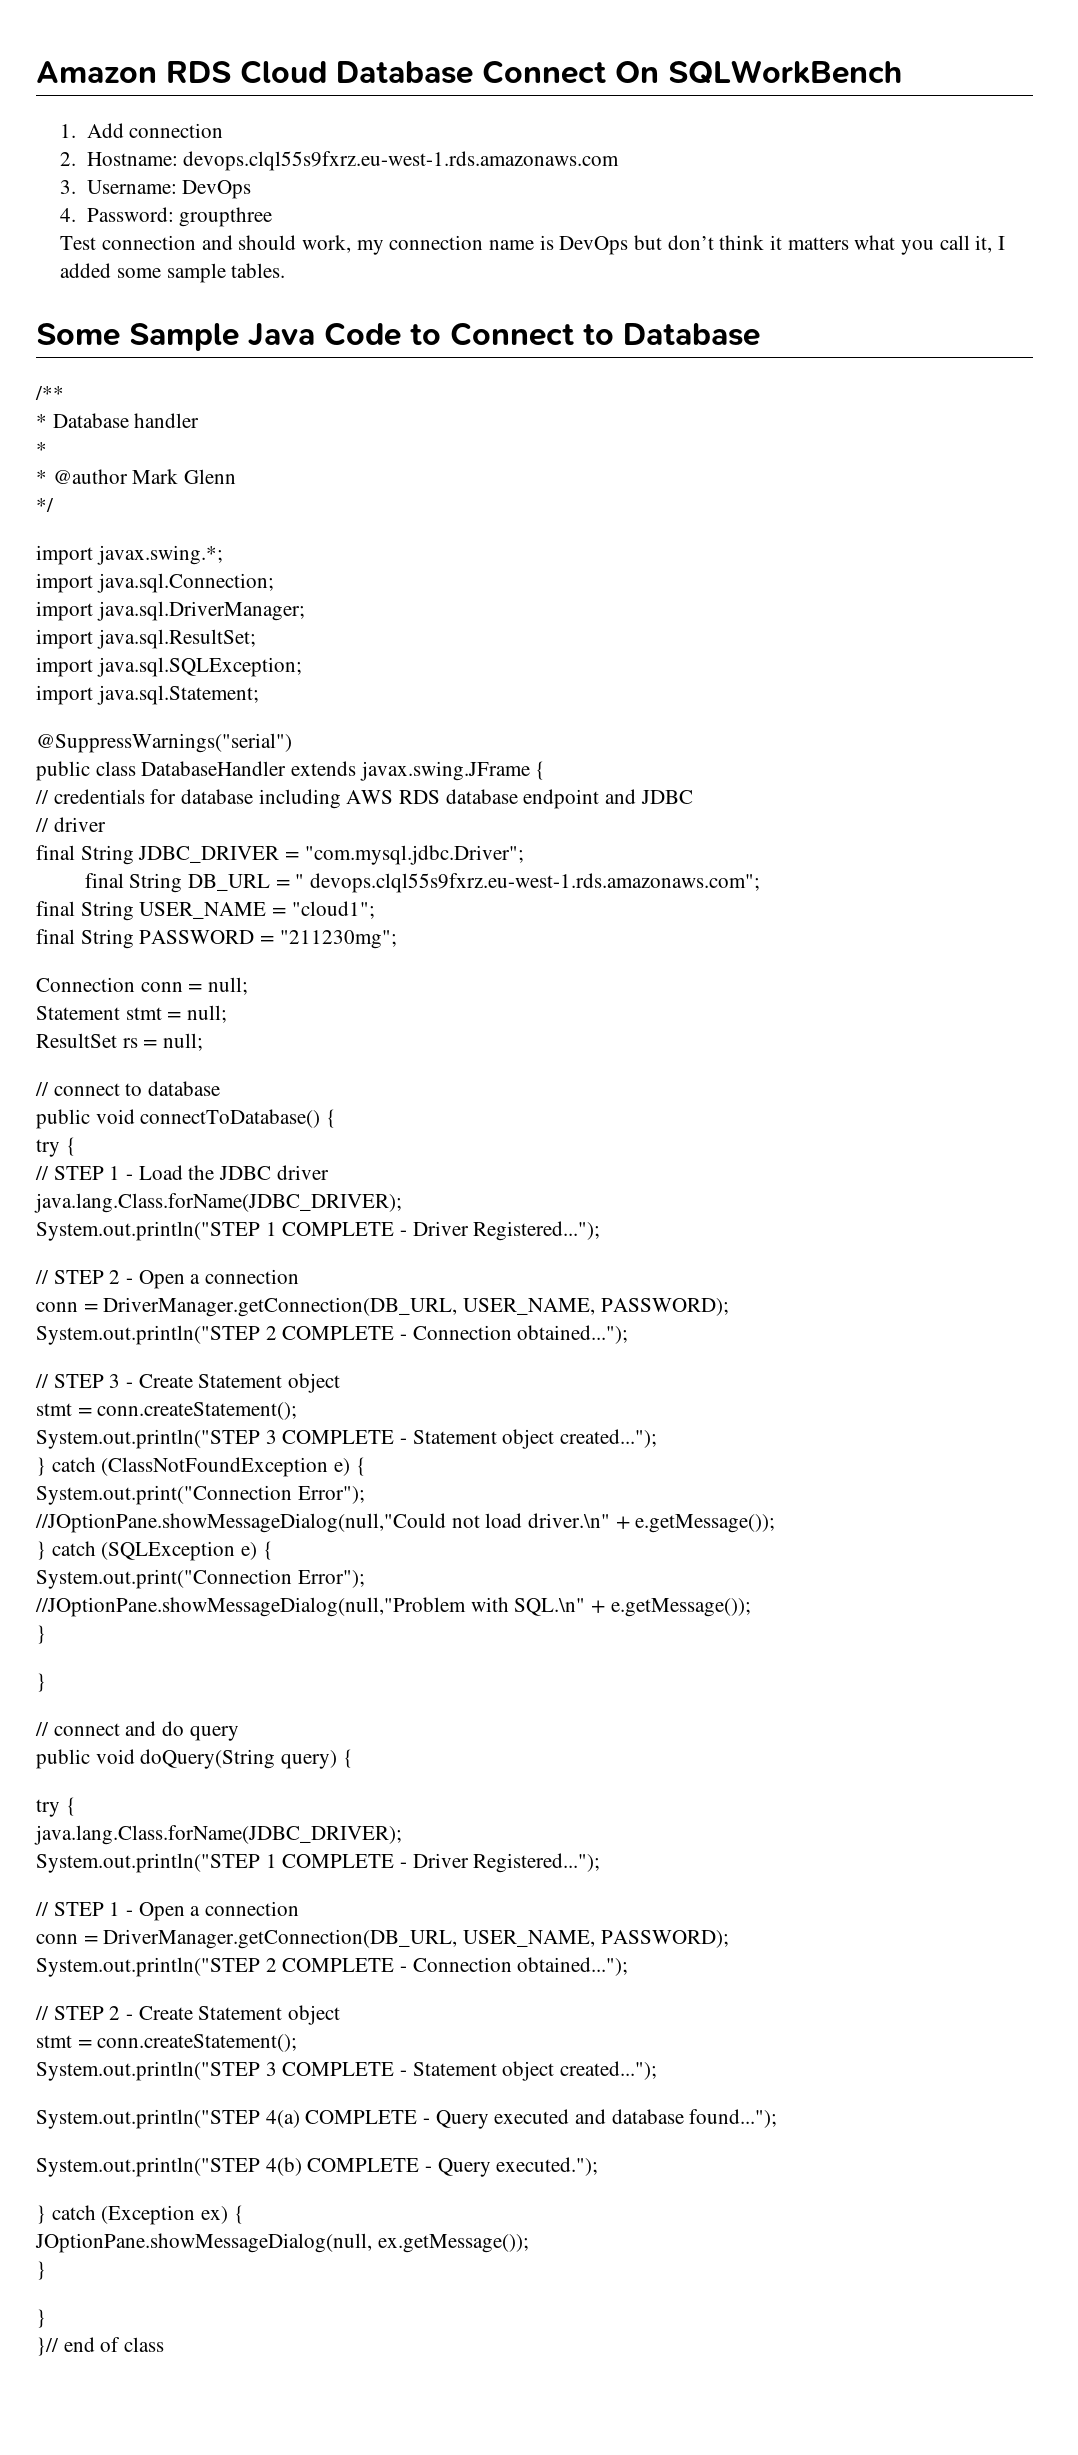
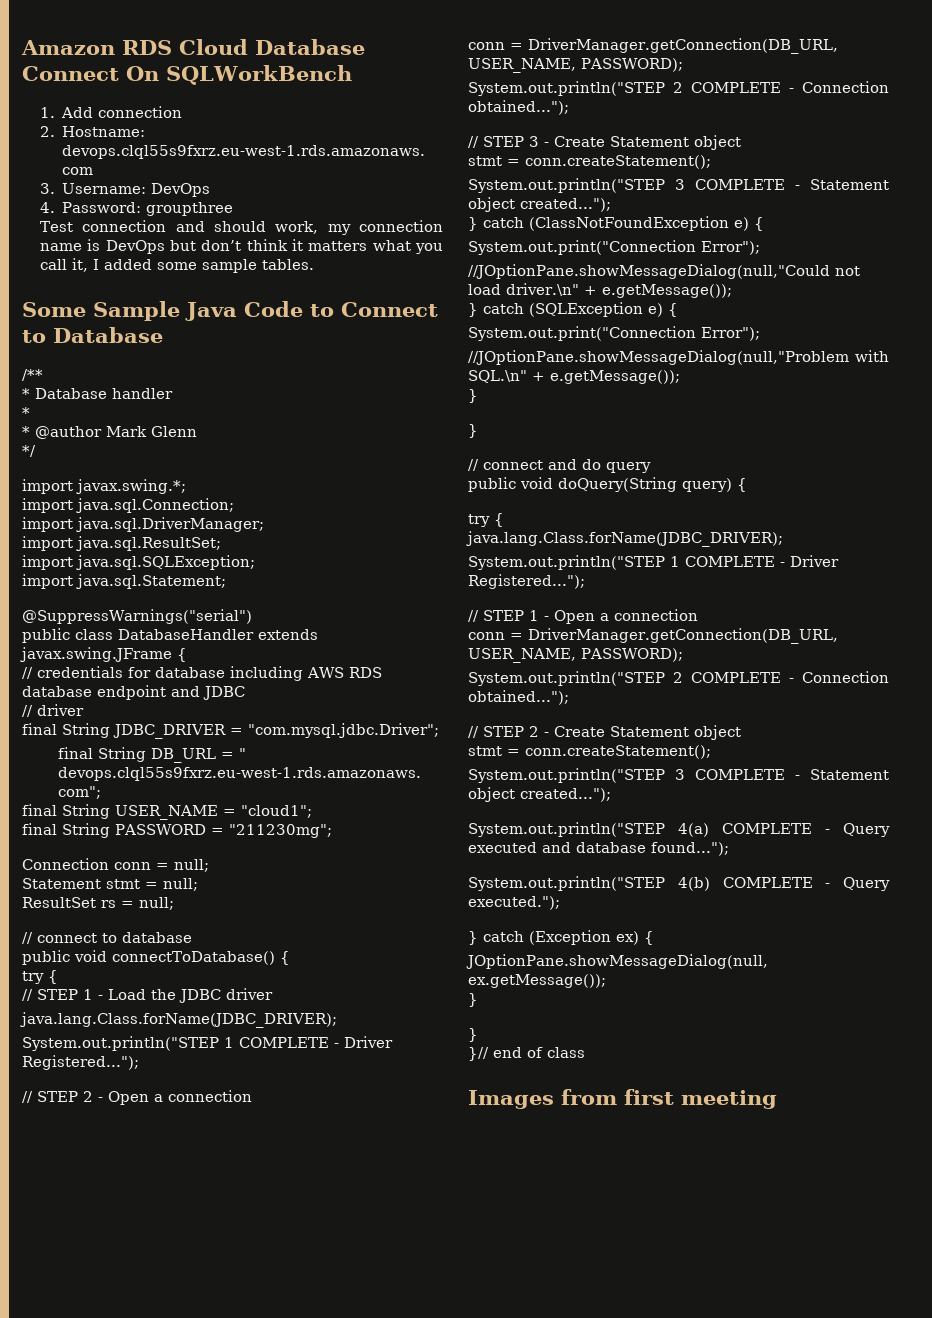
(165, 2344) none -> [468,1089,777,1109] // Images from first meeting

